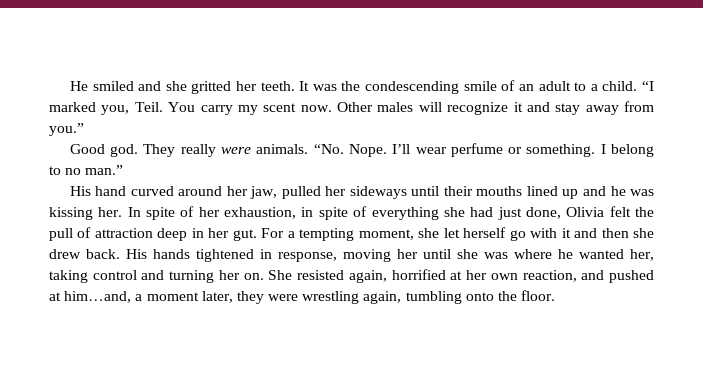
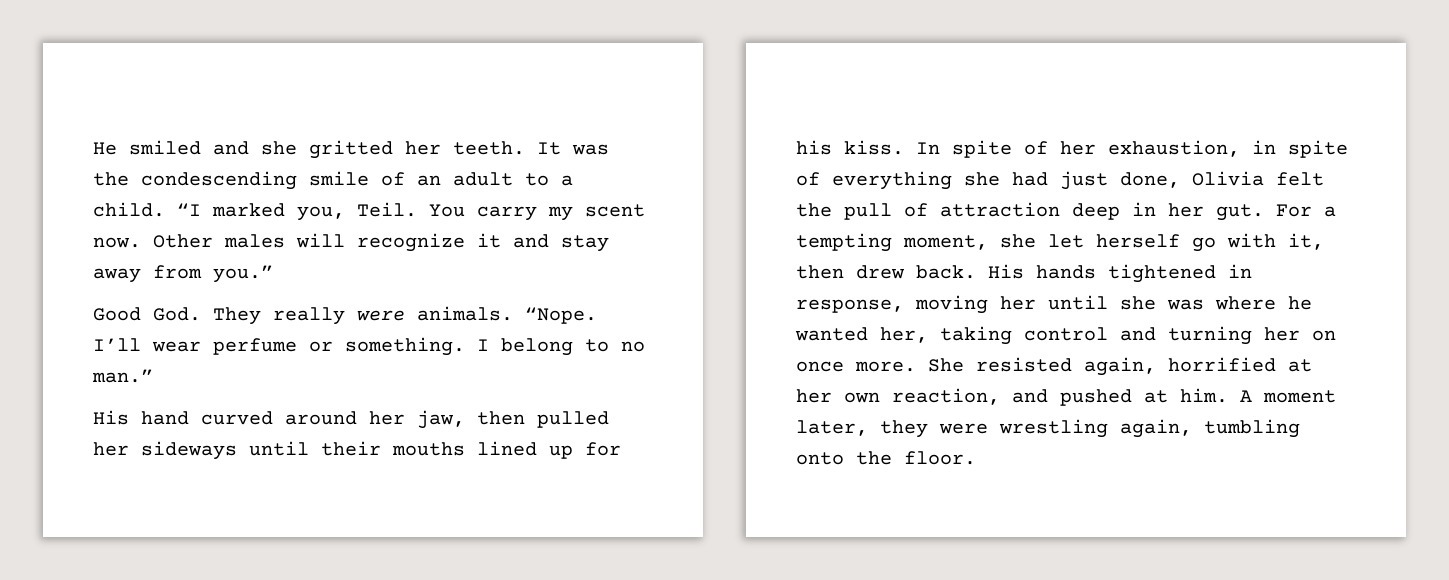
[110,144,139,157] god. -> [153,307,201,321] God.
[313,144,387,157] “No. Nope. -> [525,307,597,324] “Nope.
(278, 192) none -> [477,411,525,425] then
[582,186,654,196] [49,207,123,220] and he was kissing her. -> [585,442,621,456] [796,140,904,155] for his kiss.
[561,228,655,238] it and then she -> [1288,233,1324,250] [796,265,844,279] it, then
[243,273,264,280] on. -> [1312,330,1336,341] [796,361,916,372] on once more.
[64,291,143,303] him…and, a -> [1180,388,1252,403] him. A

